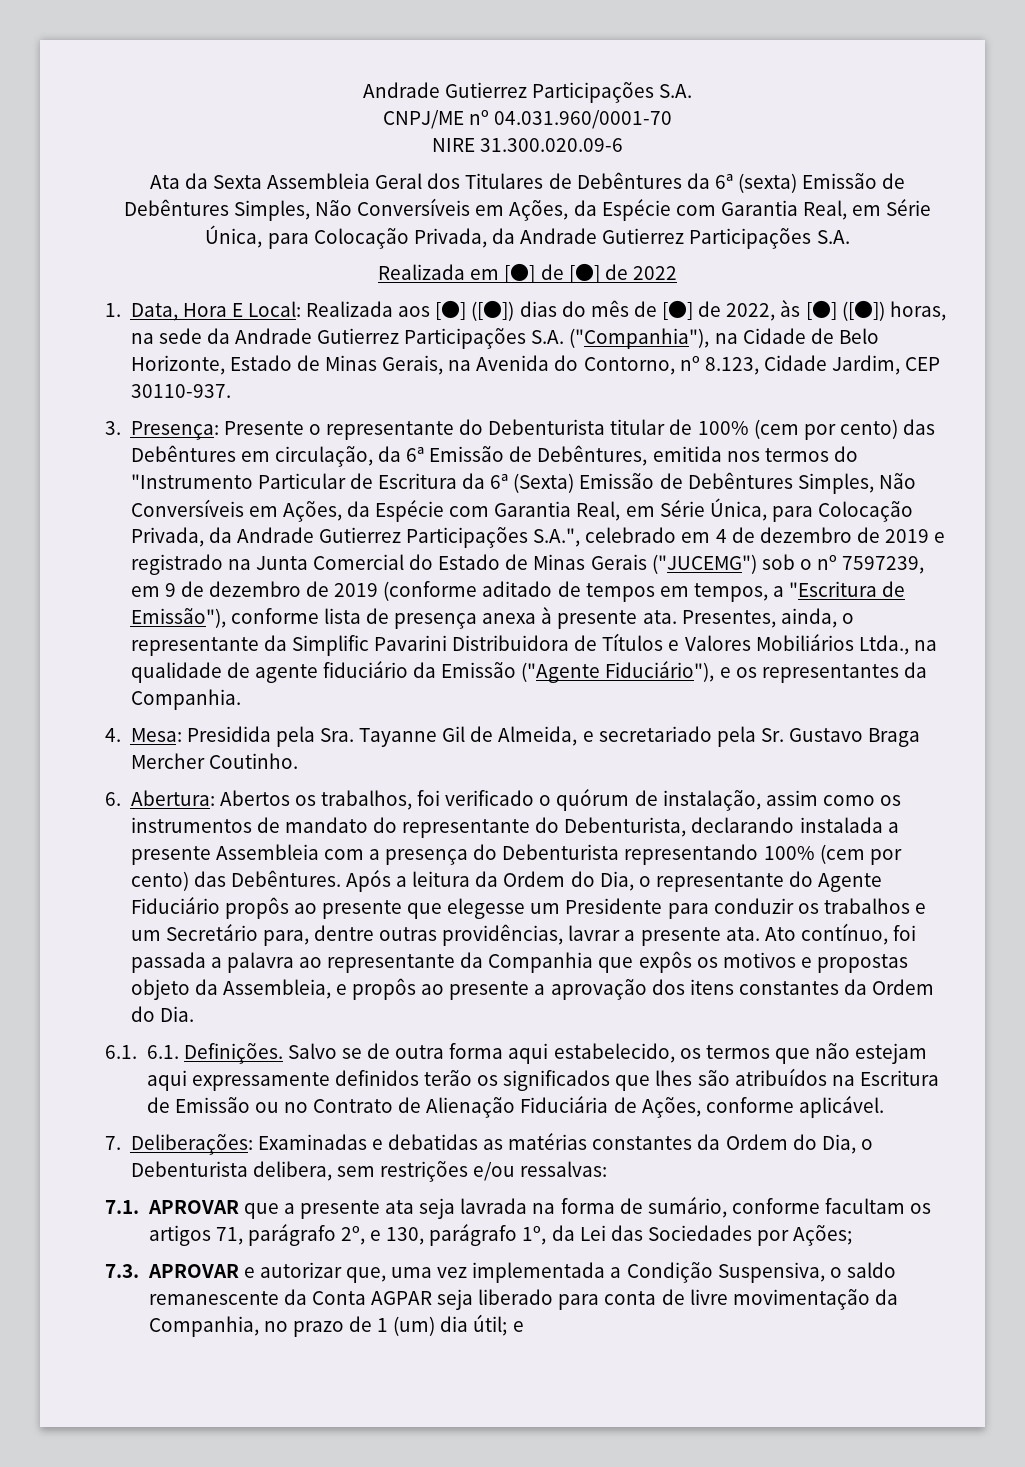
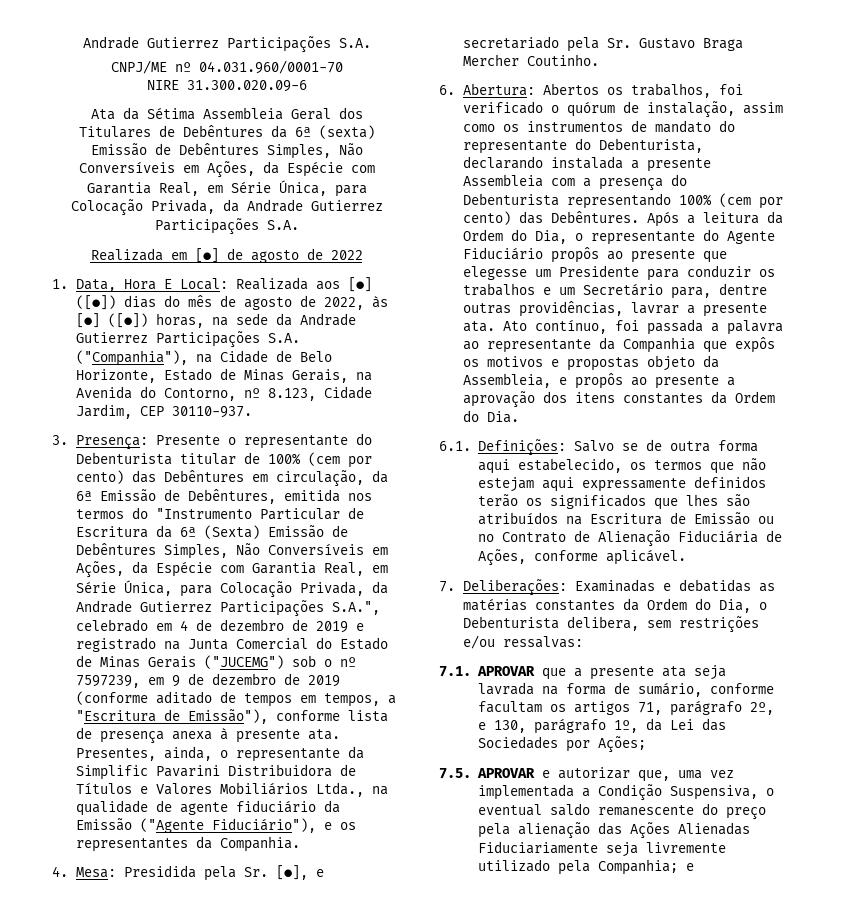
[212,175,262,189] Sexta -> [146,107,195,120] Sétima
[568,263,600,283] [●] -> [250,250,299,263] agosto
[662,300,694,320] [●] -> [243,297,292,310] agosto
[319,726,578,747] Sra. Tayanne Gil de Almeida, -> [243,865,308,880] Sr. [●],
[146,1043,283,1064] 6.1. Definições. -> [477,439,566,456] Definições:
[105,1264,139,1278] 7.3. -> [439,768,471,779] 7.5.
(842, 1272) none -> [477,804,542,816] eventual
[283,1289,898,1310] [148,1314,508,1337] da Conta AGPAR seja liberado para conta de livre movimentação da Companhia, no prazo de 1 (um) dia útil; -> [701,803,766,820] [477,822,750,839] [477,841,726,857] [477,859,678,875] do preço pela alienação das Ações Alienadas Fiduciariamente seja livremente utilizado pela Companhia;

